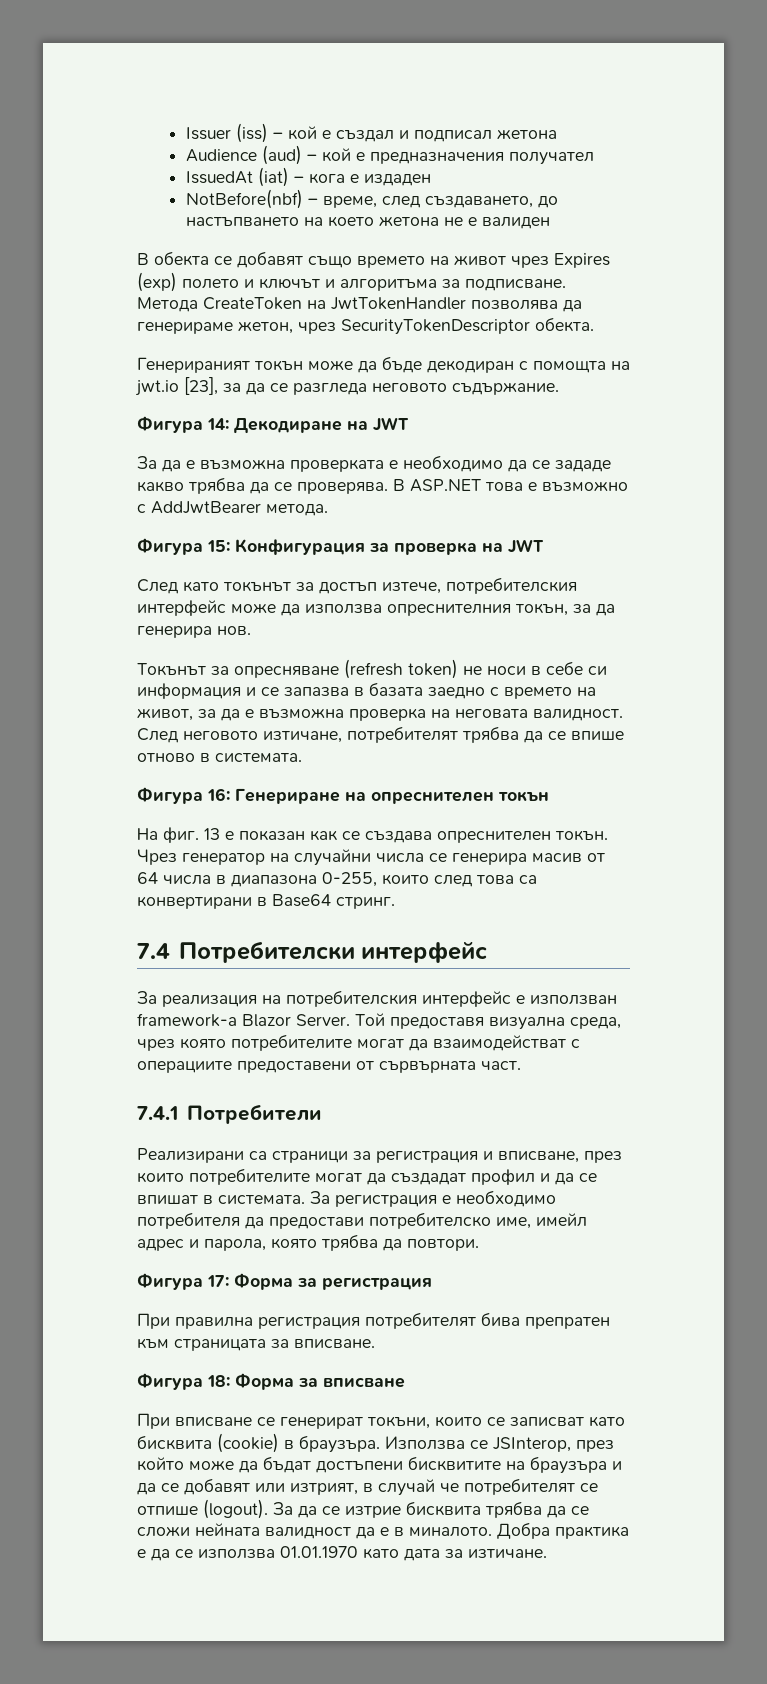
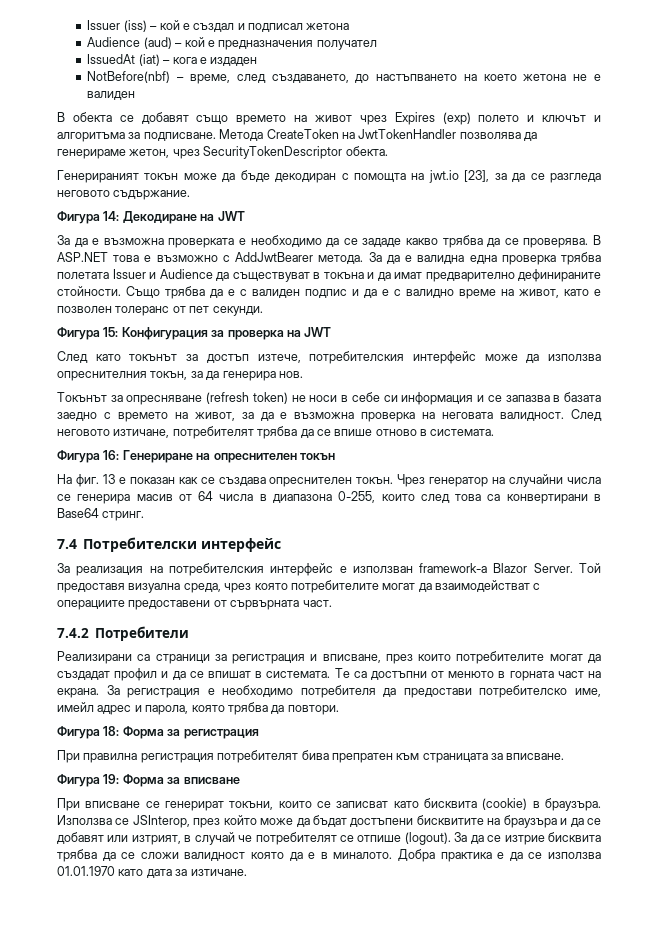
(328, 510) none -> [368,252,601,265] [57,269,601,282] [57,286,601,299] [57,306,263,316] За да е валидна една проверка трябва полетата Issuer и Audience да съществуват в токъна и да имат предварително дефинираните стойности. Също трябва да е с валиден подпис и да е с валидно време на живот, като е позволен толеранс от пет секунди.
[137,1106,178,1120] 7.4.1 -> [57,628,89,638] 7.4.2
(305, 1199) none -> [334,668,601,681] [57,688,99,698] Те са достъпни от менюто в горната част на екрана.
[207,1275,229,1287] 17: -> [103,726,120,736] 18:
[207,1375,230,1387] 18: -> [103,774,120,784] 19:
[195,1523,351,1539] нейната валидност -> [184,852,284,861] валидност която

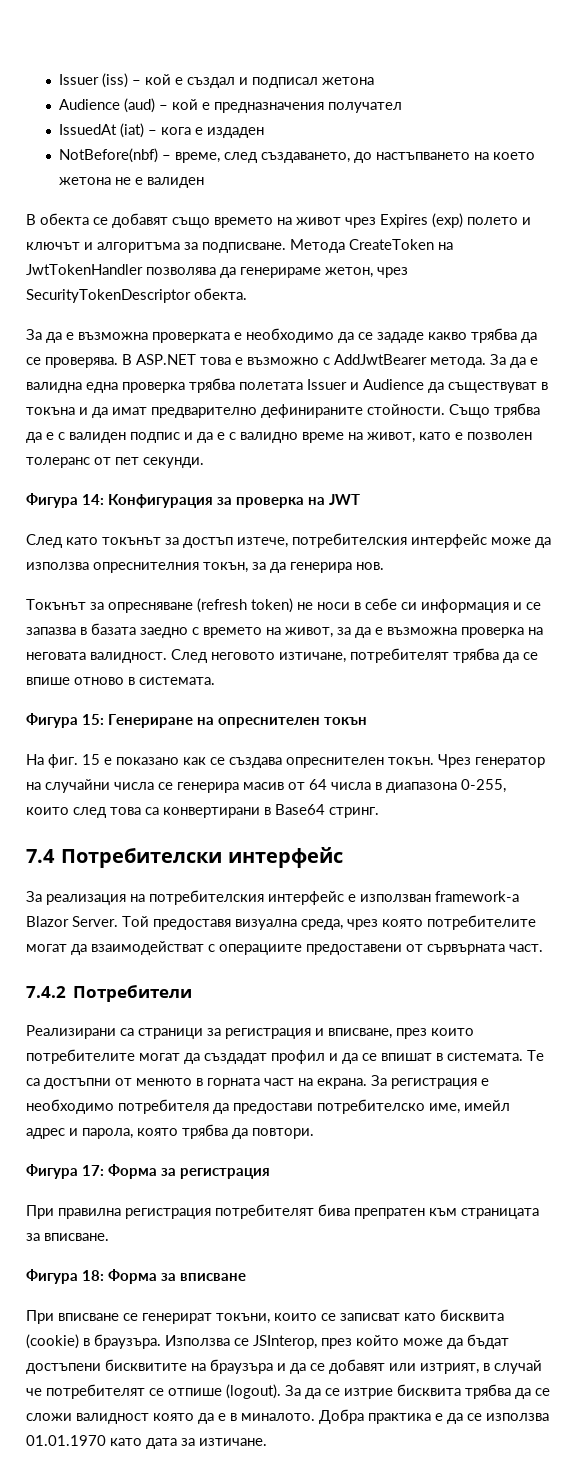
[57,170,602,183] [57,190,191,200] [57,211,245,224] // Генерираният токън може да бъде декодиран с помощта на jwt.io [23], за да се разгледа неговото съдържание. // Фигура 14: Декодиране на JWT -> (247, 294) none
[103,327,119,337] 15: -> [82,494,104,505] 14:
[103,450,120,460] 16: -> [82,714,104,725] 15:
[102,474,175,484] 13 е показан -> [82,754,179,765] 15 е показано
[103,726,120,736] 18: -> [82,1165,104,1176] 17:
[103,774,120,784] 19: -> [82,1270,104,1281] 18:

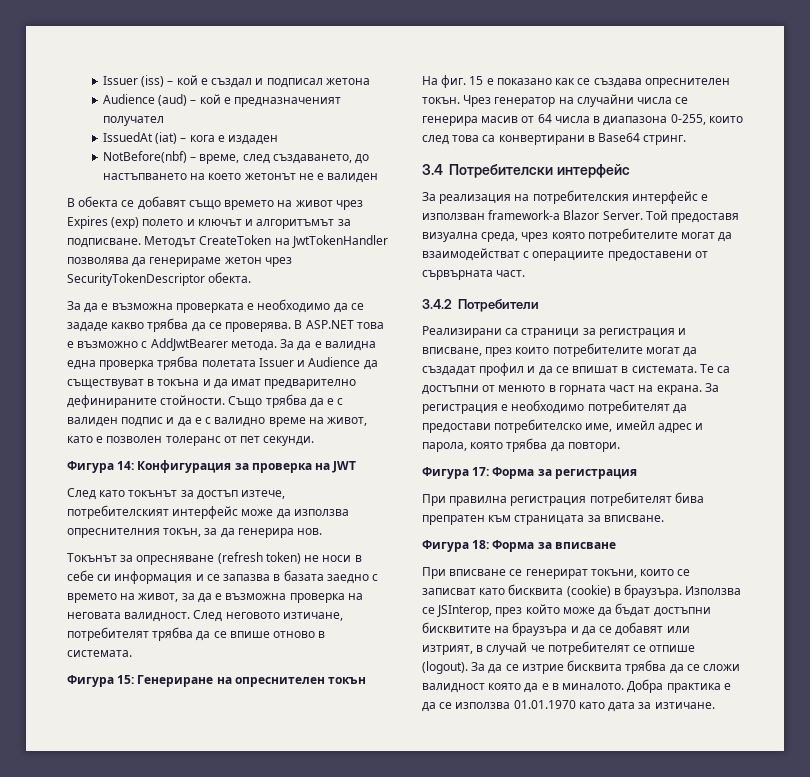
[214,102,325,113] предназначения -> [234,97,342,107] предназначеният
[59,177,112,185] жетона -> [244,173,296,180] жетонът
[97,242,180,253] алгоритъма -> [256,219,335,229] алгоритъмът
[290,239,345,253] Метода -> [144,236,197,248] Методът
[325,267,373,278] жетон, -> [224,257,262,264] жетон
[292,533,407,548] потребителския -> [67,505,169,519] потребителският
[26,849,55,863] 7.4 -> [422,164,443,175] 3.4
[26,986,66,998] 7.4.2 -> [422,299,452,309] 3.4.2
[118,1099,209,1114] потребителя -> [587,400,670,414] потребителят
[26,1363,101,1374] достъпени -> [653,607,711,617] достъпни

